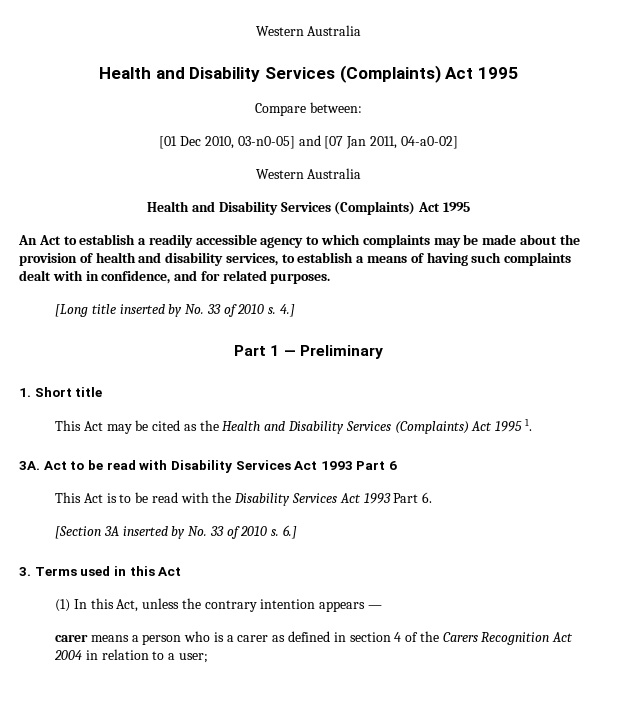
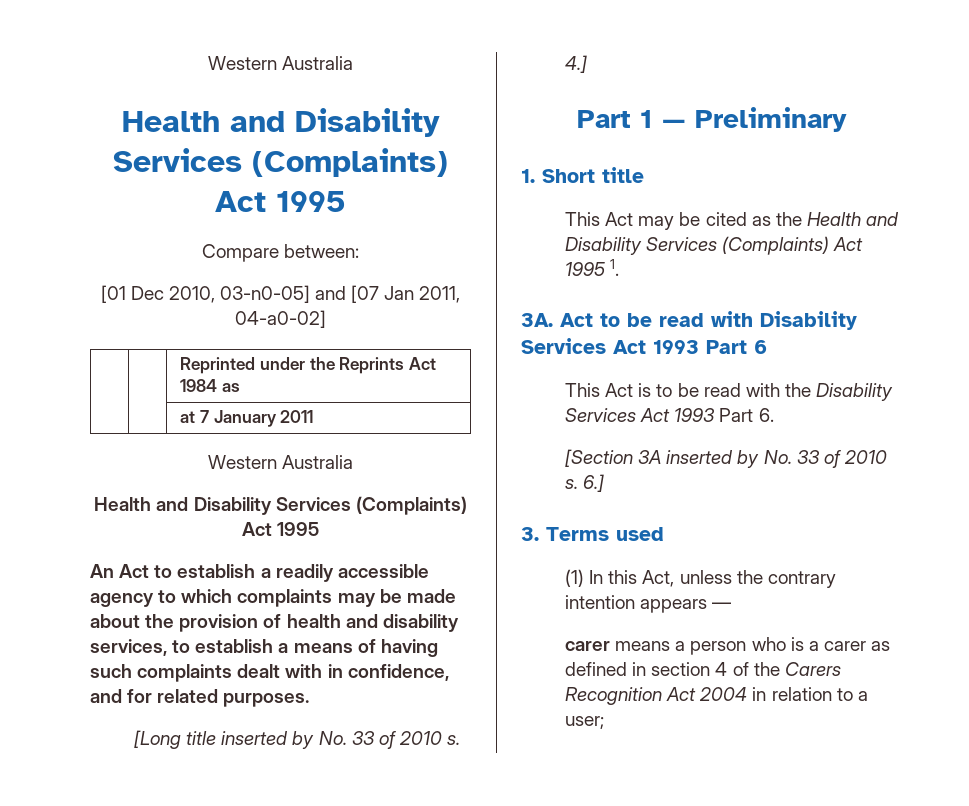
(458, 142) none -> [180,357,436,374] [180,379,241,392] [180,410,314,427] // | | Reprinted under the Reprints Act 1984 as // | | at 7 January 2011
[113,566,182,576] in this Act -> (664, 534) none

